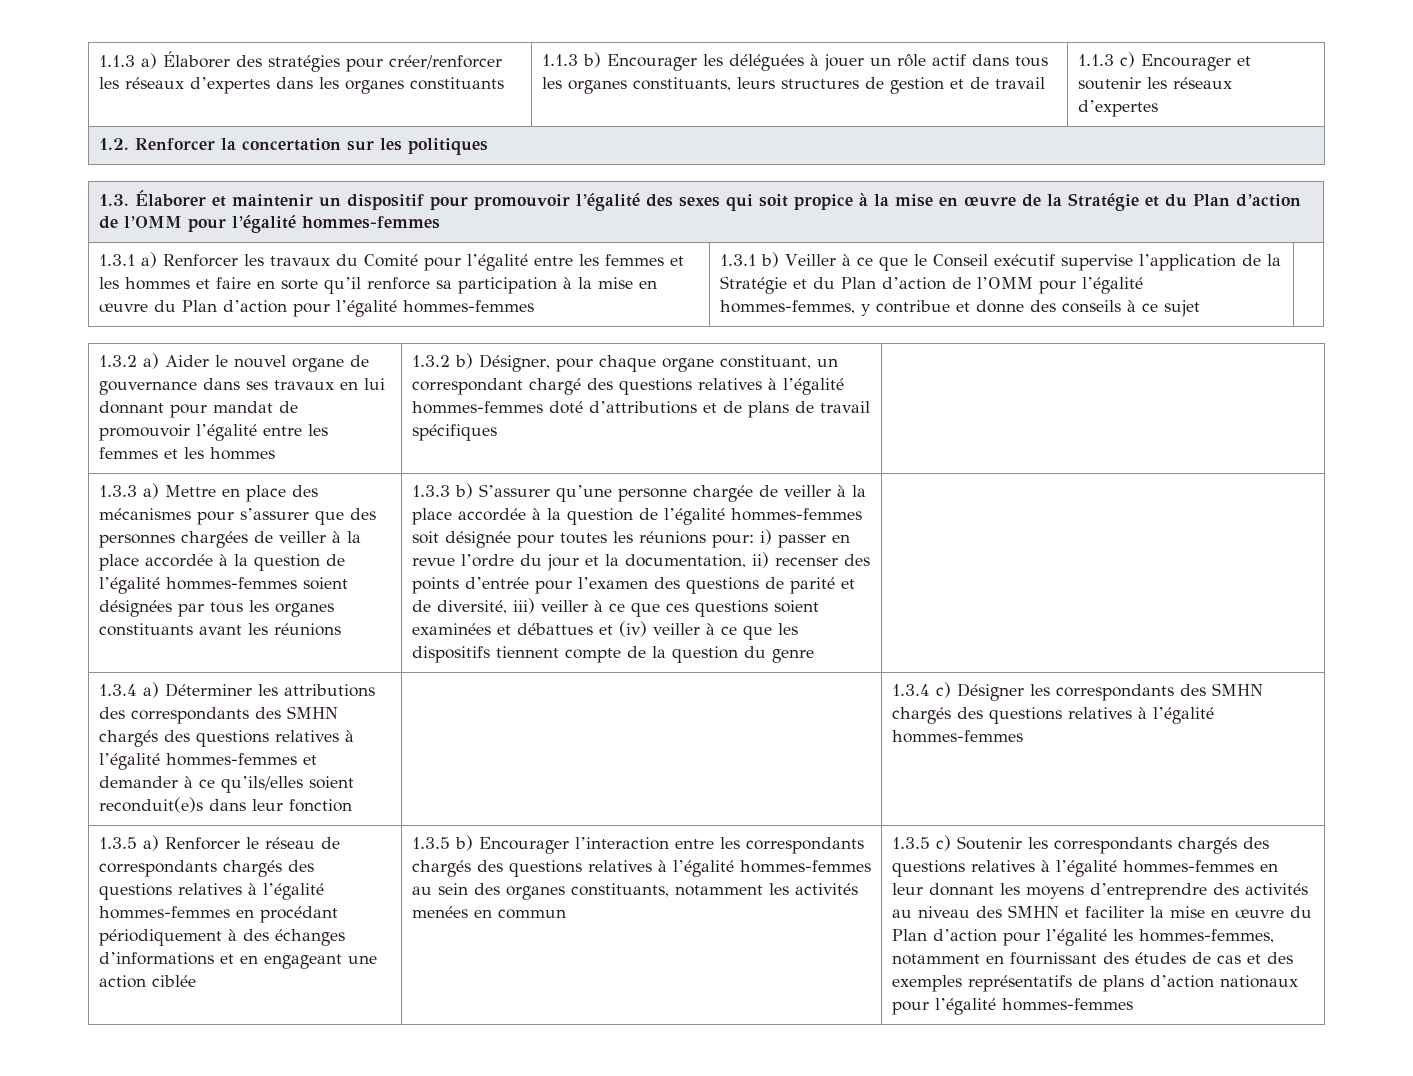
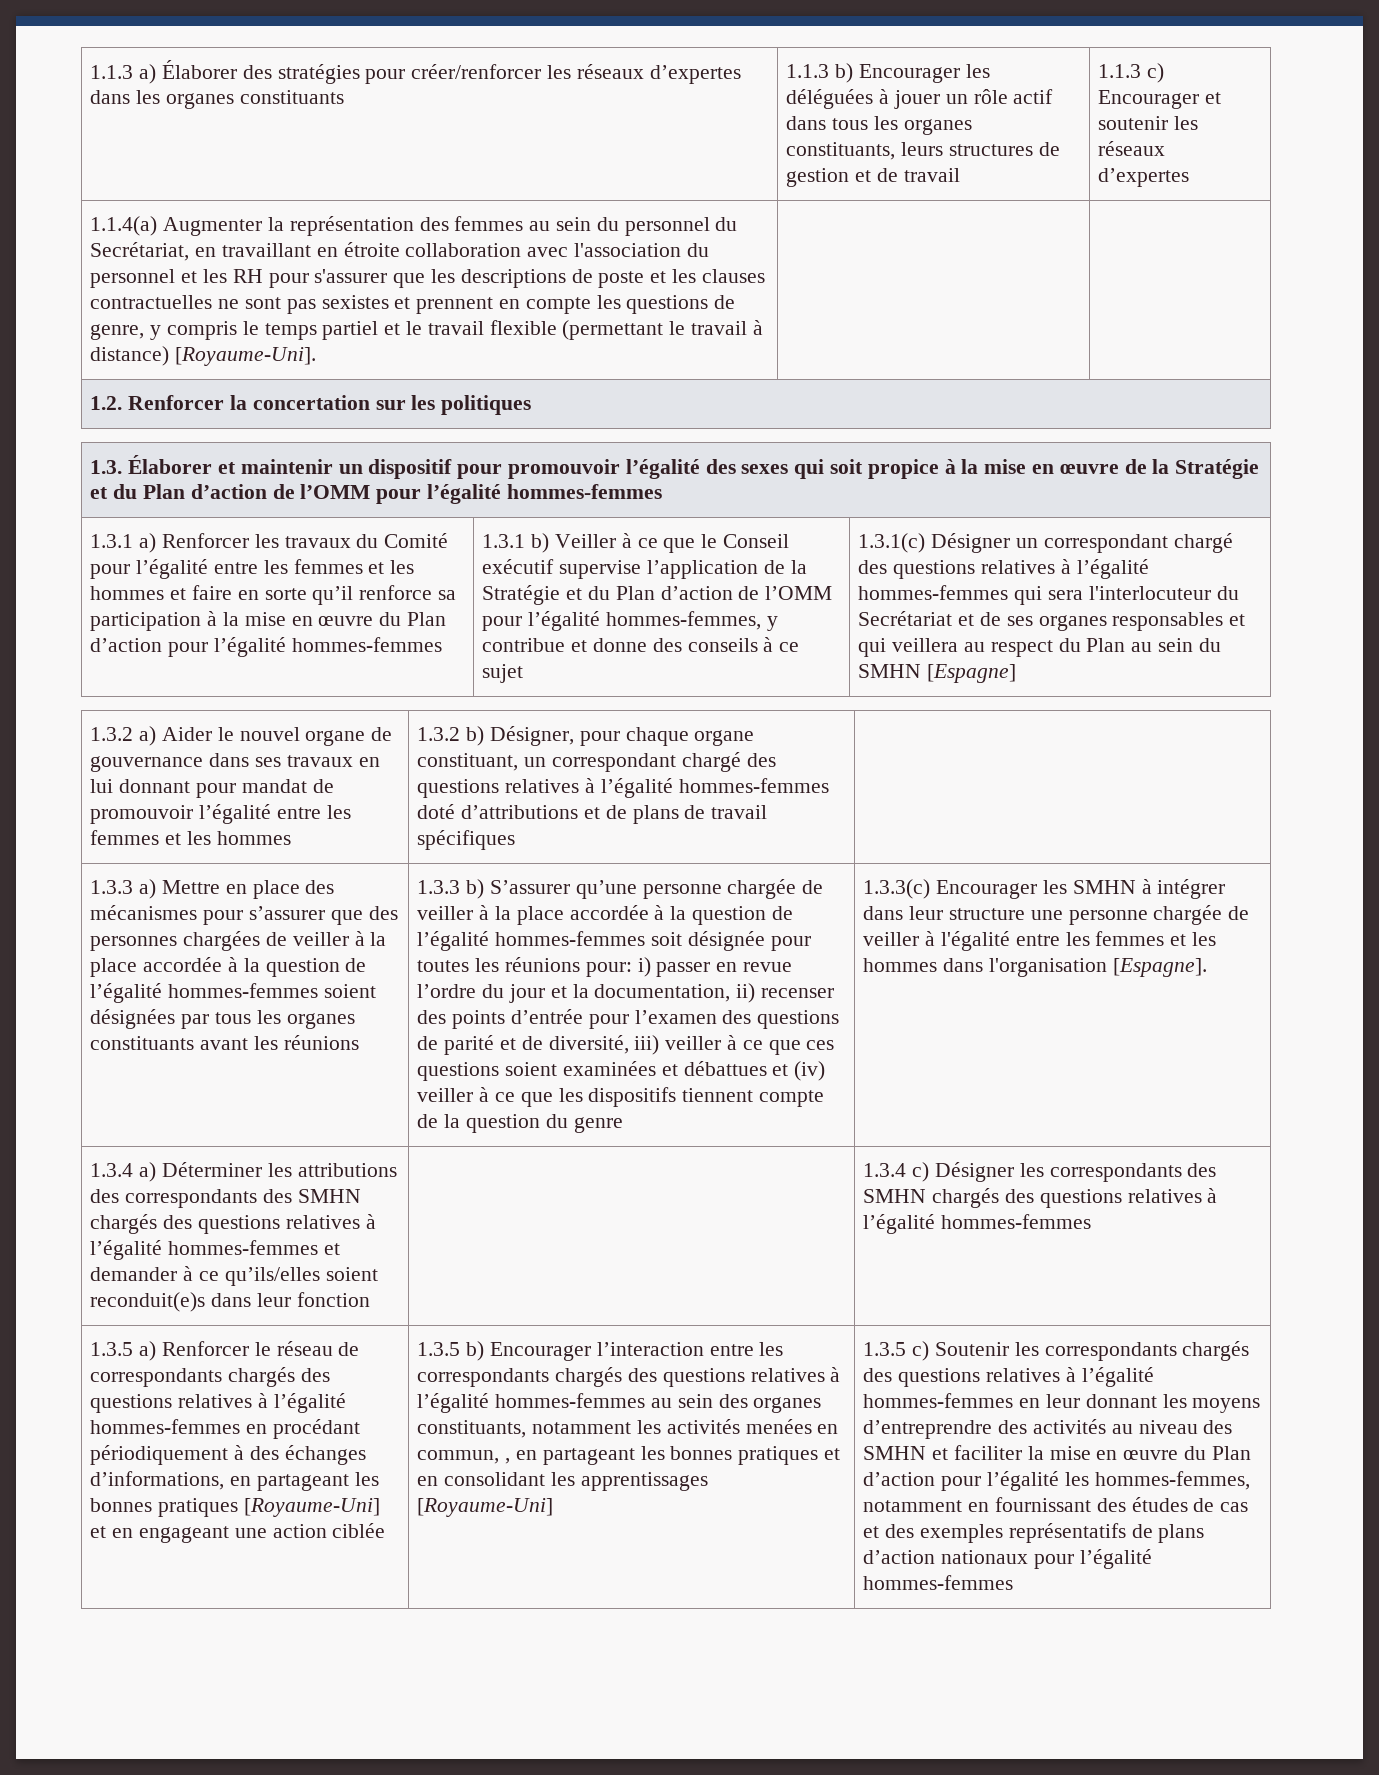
(1158, 108) none -> [90,216,738,236] [90,242,709,261] [90,269,765,288] [90,295,736,314] [90,320,763,340] [90,346,317,366] // 1.1.4(a) Augmenter la représentation des femmes au sein du personnel du Secrétariat, en travaillant en étroite collaboration avec l'association du personnel et les RH pour s'assurer que les descriptions de poste et les clauses contractuelles ne sont pas sexistes et prennent en compte les questions de genre, y compris le temps partiel et le travail flexible (permettant le travail à distance) [Royaume-Uni]. | |
(1200, 308) none -> [858,533,1233,553] [858,559,1149,579] [858,585,1239,605] [858,611,1246,631] [858,638,1221,657] [858,664,1017,683] 1.3.1(c) Désigner un correspondant chargé des questions relatives à l’égalité hommes-femmes qui sera l'interlocuteur du Secrétariat et de ses organes responsables et qui veillera au respect du Plan au sein du SMHN [Espagne]
(814, 656) none -> [863,879,1226,899] [863,905,1250,925] [863,931,1216,951] [863,958,1207,977] 1.3.3(c) Encourager les SMHN à intégrer dans leur structure une personne chargée de veiller à l'égalité entre les femmes et les hommes dans l'organisation [Espagne].
[98,952,214,965] d’informations -> [90,1471,379,1491] [90,1498,380,1517] d’informations, en partageant les bonnes pratiques [Royaume-Uni]
[497,909,566,919] commun -> [417,1446,840,1465] [417,1472,708,1491] [417,1498,554,1517] commun, , en partageant les bonnes pratiques et en consolidant les apprentissages [Royaume-Uni]

